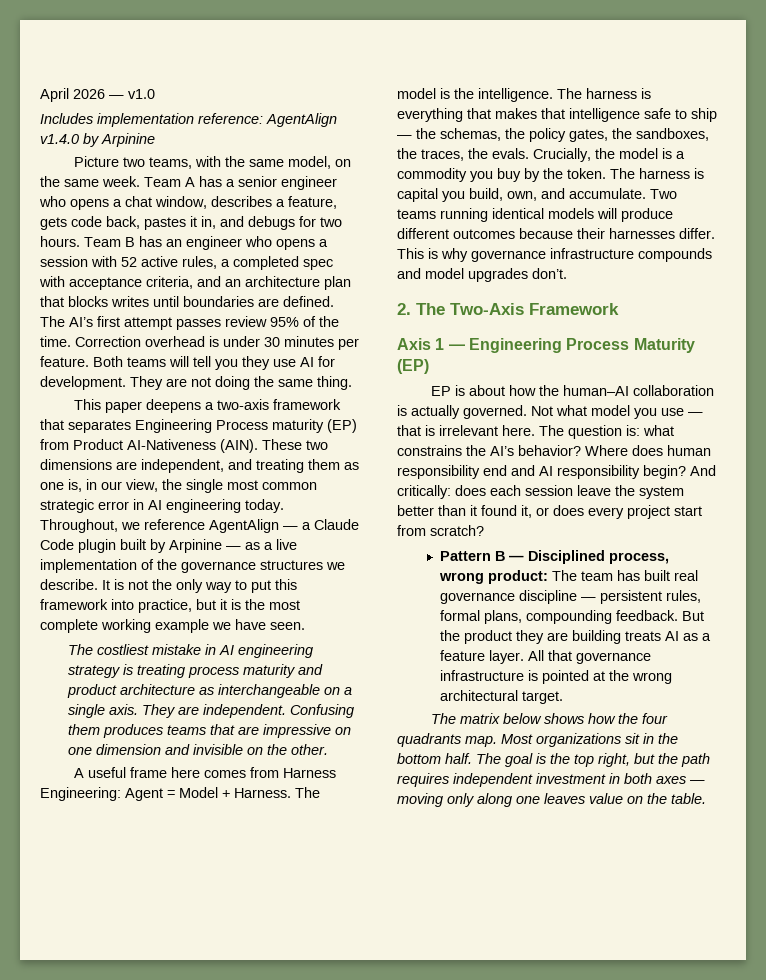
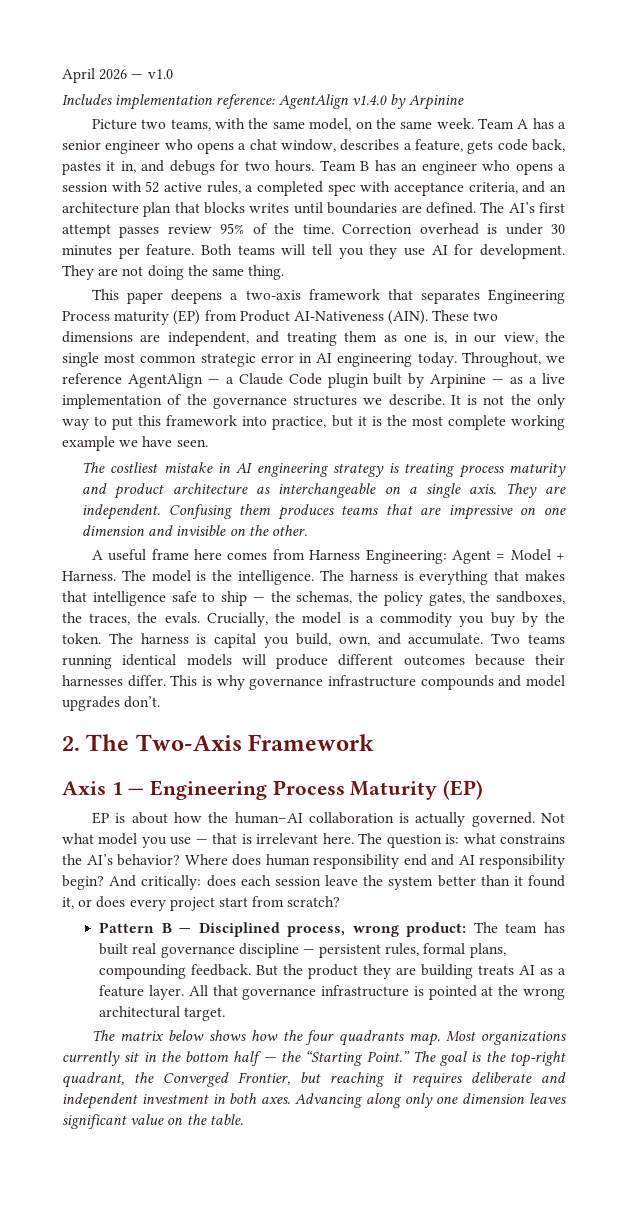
(621, 740) none -> [62,1051,120,1066] currently
[445,753,710,767] [397,773,705,787] [397,793,585,807] half. The goal is the top right, but the path requires independent investment in both axes — moving only along one leaves -> [233,1050,566,1067] [62,1072,566,1088] [62,1093,567,1109] [62,1114,127,1129] half — the “Starting Point.” The goal is the top-right quadrant, the Converged Frontier, but reaching it requires deliberate and independent investment in both axes. Advancing along only one dimension leaves significant

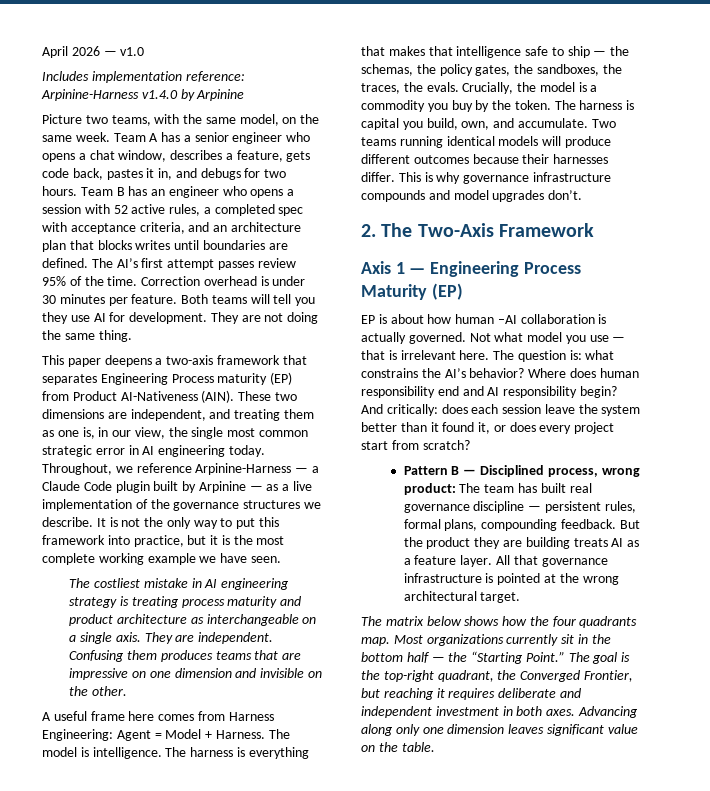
[278,94,349,109] AgentAlign -> [41,89,139,101] Arpinine-Harness
[127,373,203,388] AgentAlign -> [195,463,292,475] Arpinine-Harness
[212,570,233,581] the -> (89, 752) none
[208,812,303,824] the human–AI -> [455,314,517,324] human –AI

